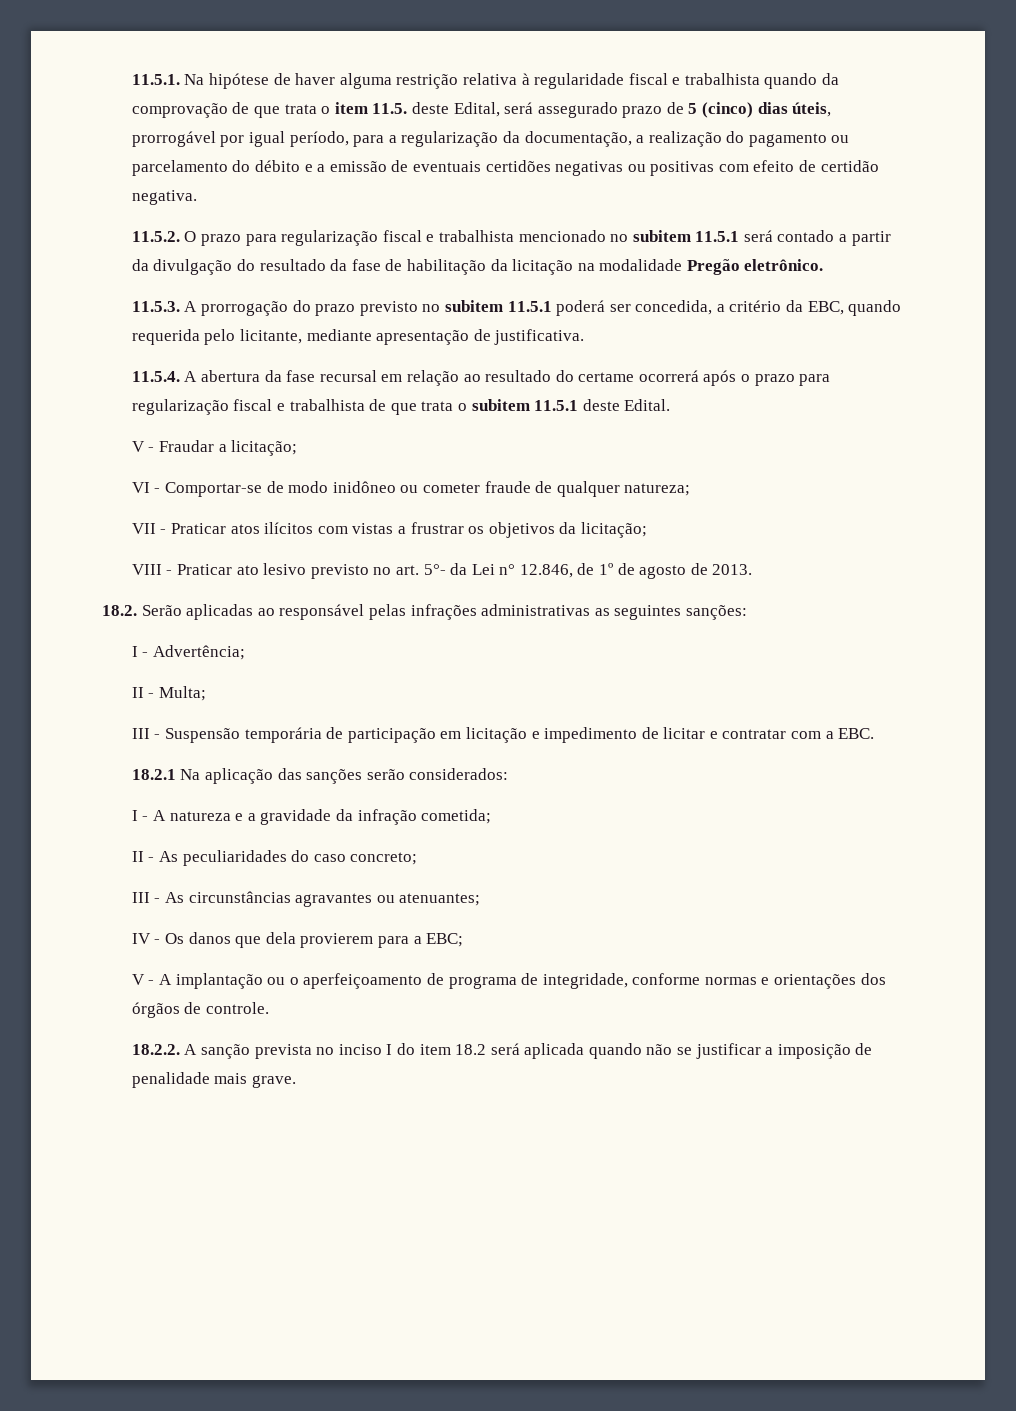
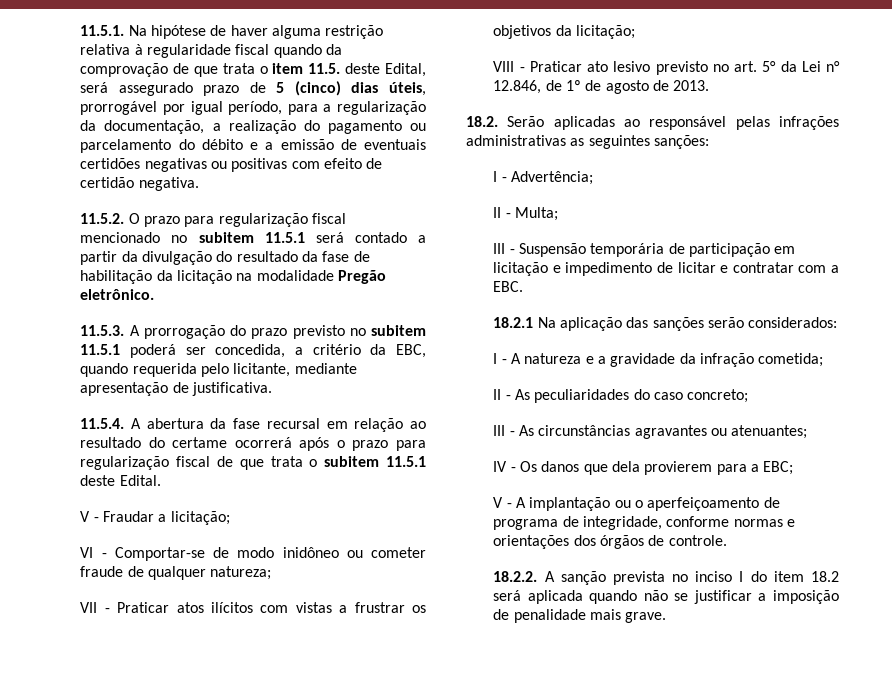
[672,73,760,85] e trabalhista -> (270, 49) none
[426,230,514,242] e trabalhista -> (346, 218) none
[276,399,365,411] e trabalhista -> (211, 461) none
[423,564,446,575] 5°- -> [762,61,777,72] 5°

